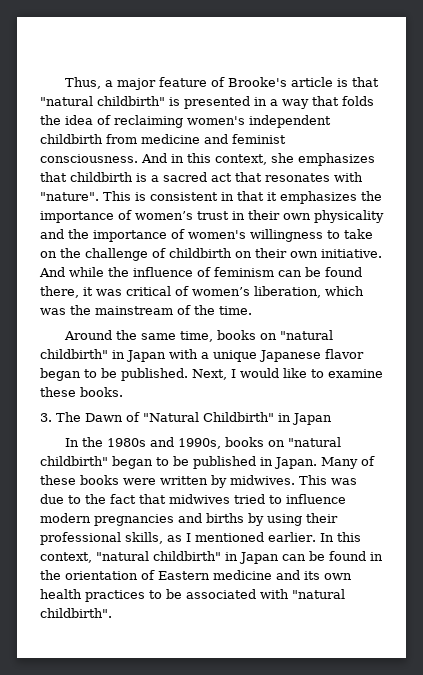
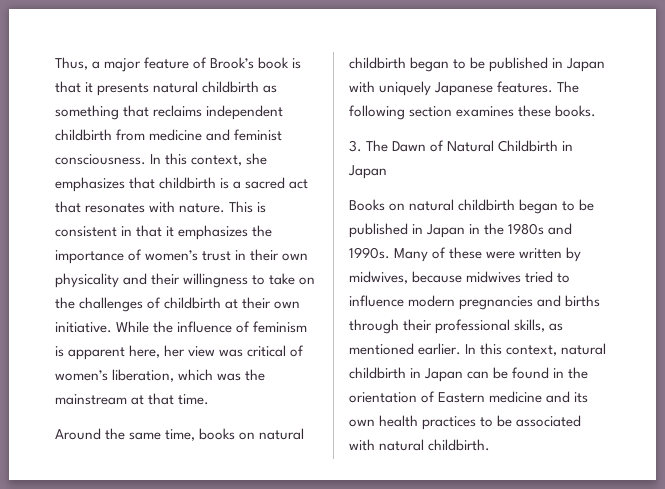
[228,77,380,87] [40,96,374,109] [40,115,245,128] Brooke's article is that "natural childbirth" is presented in a way that folds the idea of reclaiming women's -> [210,57,302,69] [55,81,278,96] [55,105,203,120] Brook’s book is that it presents natural childbirth as something that reclaims
[141,153,184,163] And in -> [150,154,162,164] In
[40,192,99,201] "nature". -> [179,203,226,213] nature.
[68,229,246,242] the importance of women's -> [151,273,181,285] their
[85,248,148,261] challenge -> [79,297,144,312] challenges
[235,251,252,258] on -> [225,299,239,309] at
[39,267,104,277] And while -> [116,321,150,333] While
[278,267,362,277] [40,286,93,298] can be found there, it -> [55,345,216,360] is apparent here, her view
[177,305,215,315] of the -> [131,393,175,405] at that
[280,330,334,340] [40,349,364,362] [40,368,383,381] "natural childbirth" in Japan with a unique Japanese flavor began to be published. Next, I would like to examine -> [259,428,305,440] [349,57,606,72] [349,81,580,96] [349,105,515,120] natural childbirth began to be published in Japan with uniquely Japanese features. The following section examines
[143,412,274,422] "Natural Childbirth" -> [447,140,559,152] Natural Childbirth
[65,437,342,449] [40,456,317,469] In the 1980s and 1990s, books on "natural childbirth" began to be published in Japan. -> [349,199,595,214] [349,223,573,238] [349,247,390,259] Books on natural childbirth began to be published in Japan in the 1980s and 1990s.
[80,475,119,485] books -> (483, 253) none
[230,475,357,485] [40,494,166,504] midwives. This was due to the fact that -> [349,271,463,284] midwives, because
[248,513,302,526] by using -> [349,319,399,334] through
[186,533,191,542] I -> (564, 327) none
[96,551,221,561] "natural childbirth" -> [561,343,607,355] [349,367,406,379] natural childbirth
[292,589,345,599] [40,608,112,618] "natural childbirth". -> [379,439,491,451] natural childbirth.

